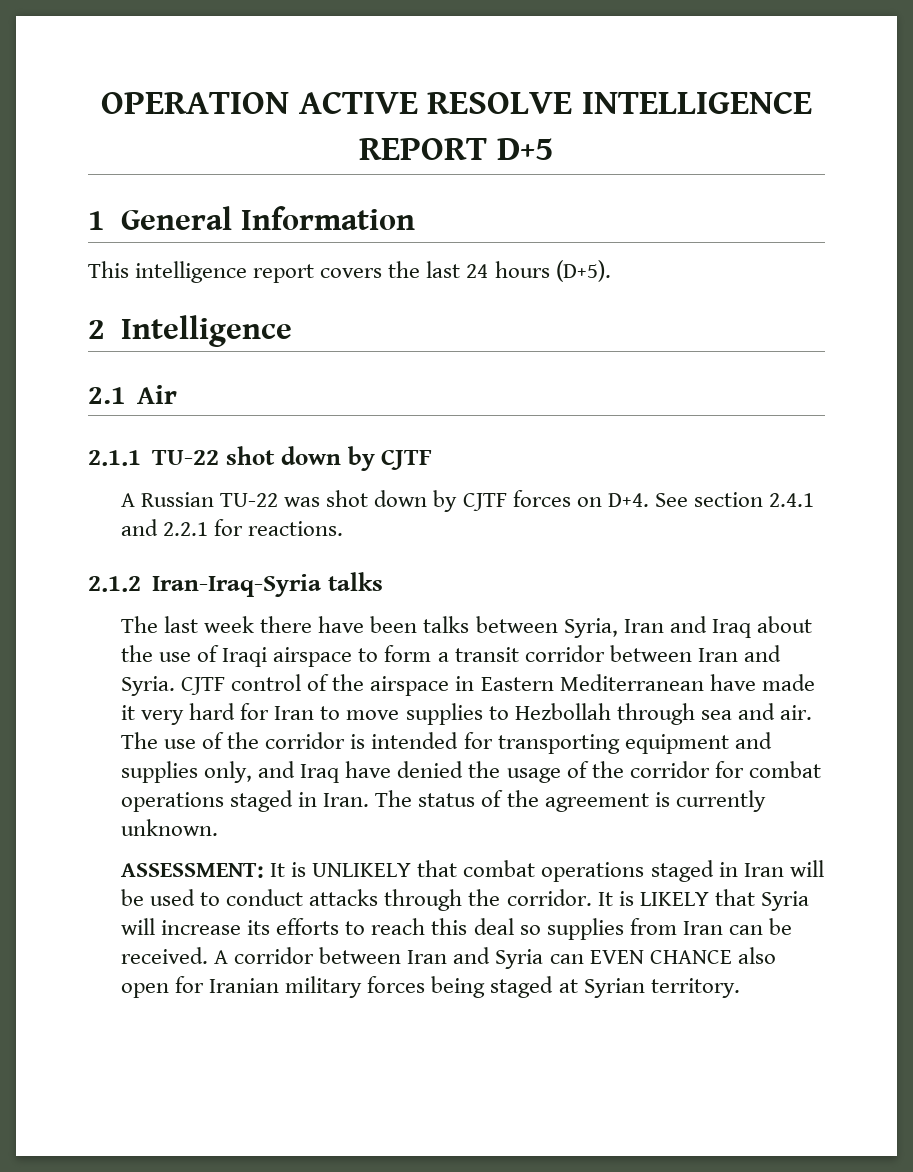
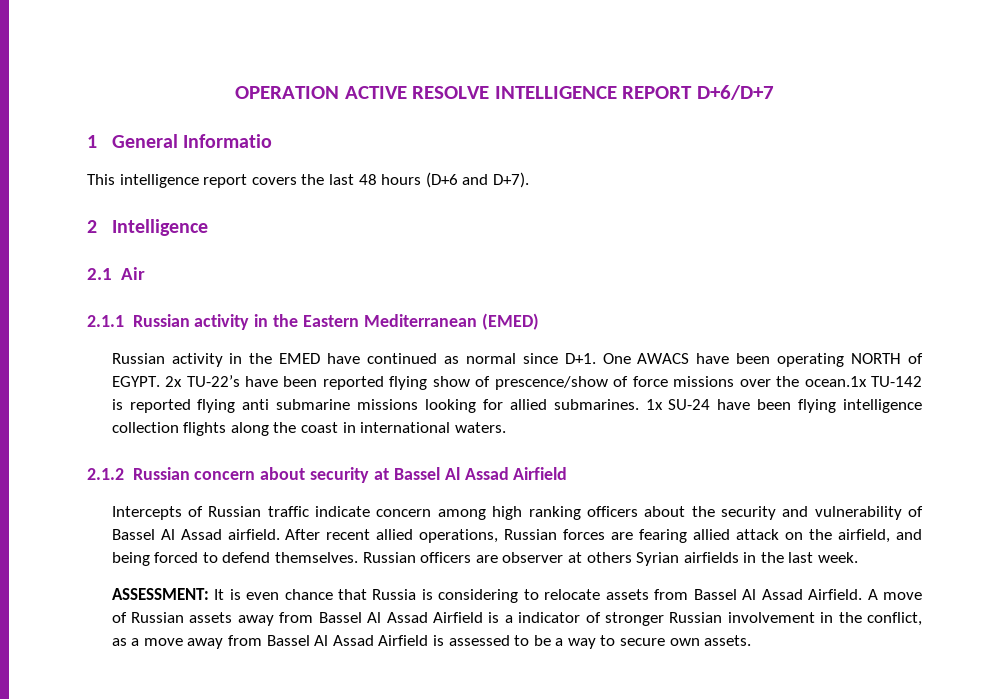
[496,138,554,160] D+5 -> [696,85,774,100] D+6/D+7
[240,206,415,230] Information -> [182,134,272,148] Informatio
[466,260,611,282] 24 hours (D+5). -> [358,172,529,188] 48 hours (D+6 and D+7).
[152,446,433,471] [121,490,814,512] [121,519,344,536] [88,572,383,597] [121,616,812,638] [121,645,781,667] [121,674,815,696] [121,703,812,725] [121,732,772,754] [121,761,821,783] [121,790,766,812] [121,819,219,836] [121,860,824,882] [121,889,809,911] [121,918,792,940] [121,947,776,969] [121,976,740,998] TU-22 shot down by CJTF // A Russian TU-22 was shot down by CJTF forces on D+4. See section 2.4.1 and 2.2.1 for reactions. // 2.1.2 Iran-Iraq-Syria talks // The last week there have been talks between Syria, Iran and Iraq about the use of Iraqi airspace to form a transit corridor between Iran and Syria. CJTF control of the airspace in Eastern Mediterranean have made it very hard for Iran to move supplies to Hezbollah through sea and air. The use of the corridor is intended for transporting equipment and supplies only, and Iraq have denied the usage of the corridor for combat operations staged in Iran. The status of the agreement is currently unknown. // ASSESSMENT: It is UNLIKELY that combat operations staged in Iran will be used to conduct attacks through the corridor. It is LIKELY that Syria will increase its efforts to reach this deal so supplies from Iran can be received. A corridor between Iran and Syria can EVEN CHANCE also open for Iranian military forces being staged at Syrian territory. -> [132,313,539,330] [111,353,923,367] [111,375,923,390] [111,399,922,413] [111,422,506,436] [87,467,568,483] [111,506,924,520] [111,529,922,543] [111,552,859,566] [111,588,922,603] [111,612,922,626] [111,635,752,649] Russian activity in the Eastern Mediterranean (EMED) // Russian activity in the EMED have continued as normal since D+1. One AWACS have been operating NORTH of EGYPT. 2x TU-22’s have been reported flying show of prescence/show of force missions over the ocean.1x TU-142 is reported flying anti submarine missions looking for allied submarines. 1x SU-24 have been flying intelligence collection flights along the coast in international waters. // 2.1.2 Russian concern about security at Bassel Al Assad Airfield // Intercepts of Russian traffic indicate concern among high ranking officers about the security and vulnerability of Bassel Al Assad airfield. After recent allied operations, Russian forces are fearing allied attack on the airfield, and being forced to defend themselves. Russian officers are observer at others Syrian airfields in the last week. // ASSESSMENT: It is even chance that Russia is considering to relocate assets from Bassel Al Assad Airfield. A move of Russian assets away from Bassel Al Assad Airfield is a indicator of stronger Russian involvement in the conflict, as a move away from Bassel Al Assad Airfield is assessed to be a way to secure own assets.

